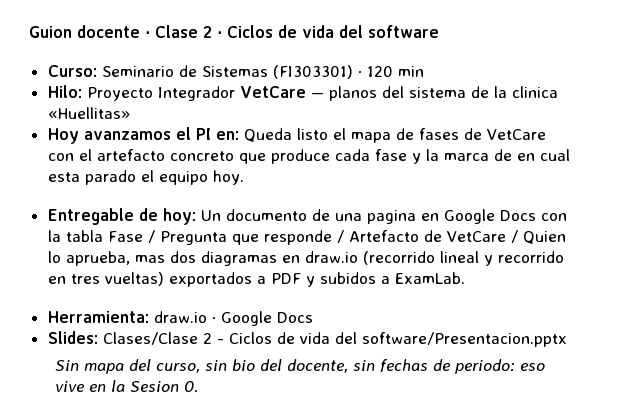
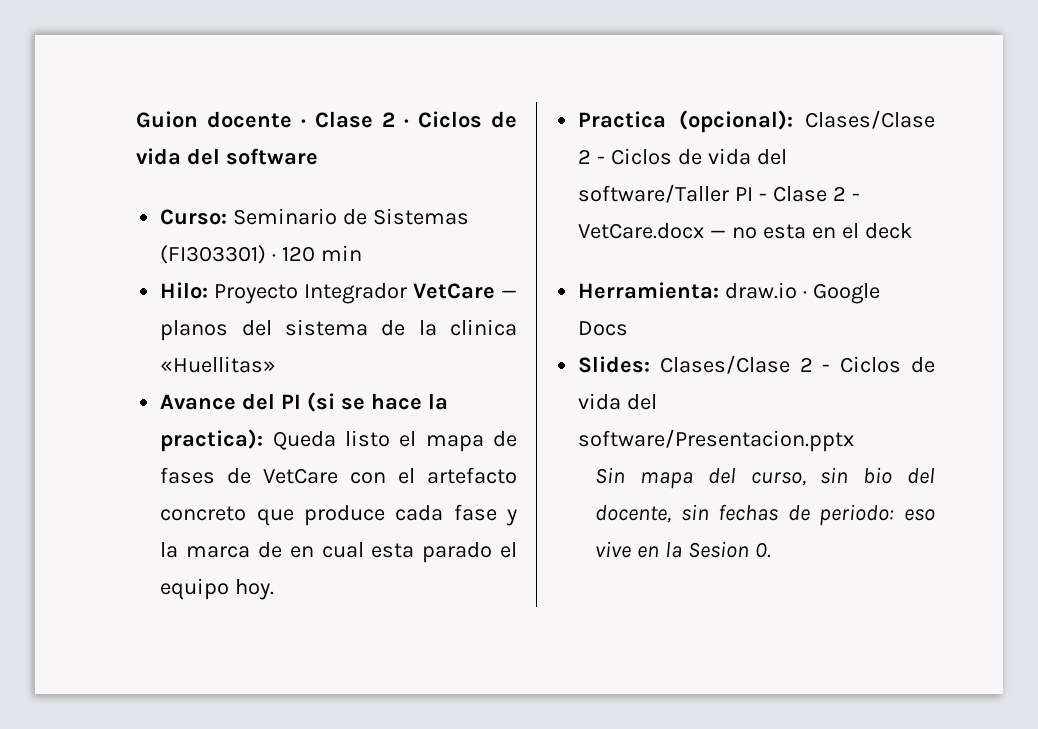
[47,127,239,144] Hoy avanzamos el PI en: -> [160,392,448,412] [160,429,264,452] Avance del PI (si se hace la practica):
[47,208,567,225] [47,230,566,245] [47,251,564,266] [47,272,465,287] Entregable de hoy: Un documento de una pagina en Google Docs con la tabla Fase / Pregunta que responde / Artefacto de VetCare / Quien lo aprueba, mas dos diagramas en draw.io (recorrido lineal y recorrido en tres vueltas) exportados a PDF y subidos a ExamLab. -> [578,110,935,133] [578,148,787,165] [578,184,860,203] [578,223,912,239] Practica (opcional): Clases/Clase 2 - Ciclos de vida del software/Taller PI - Clase 2 - VetCare.docx — no esta en el deck

